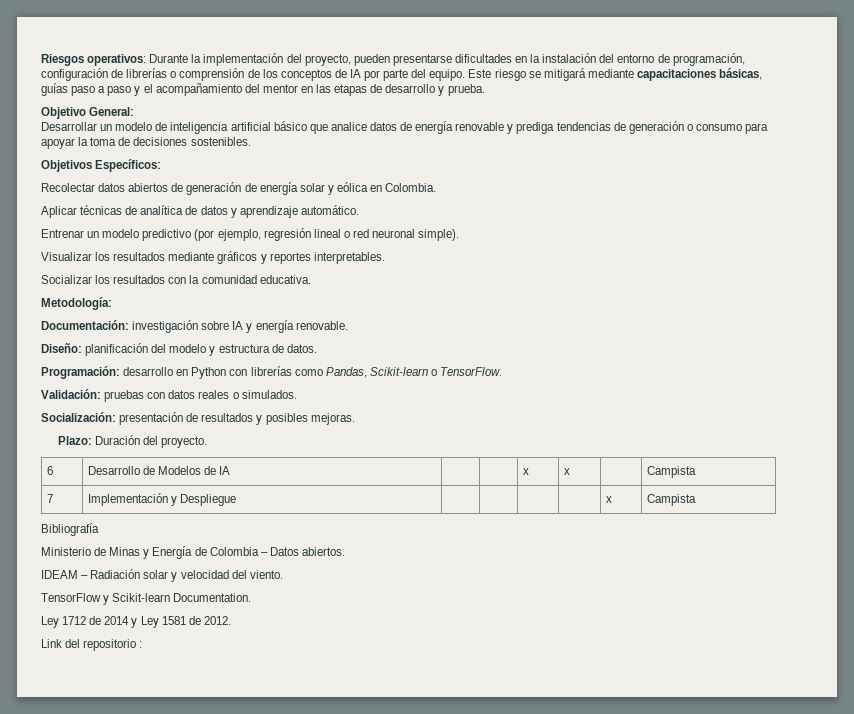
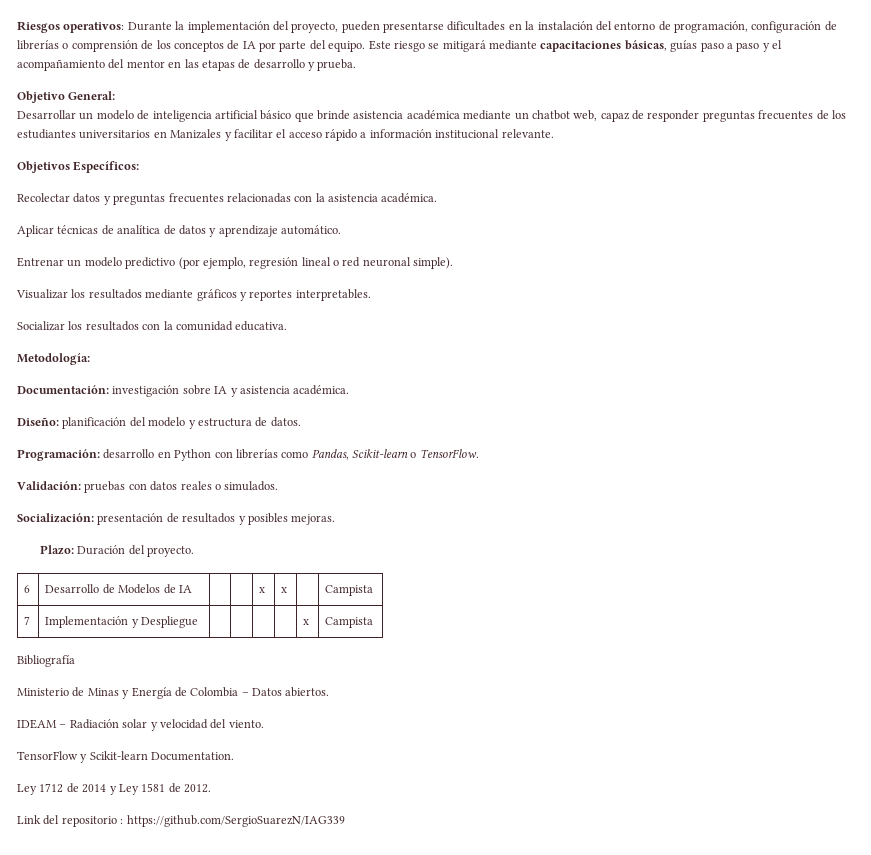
[330,121,769,134] [41,137,251,149] [41,159,162,172] [41,182,437,195] analice datos de energía renovable y prediga tendencias de generación o consumo para apoyar la toma de decisiones sostenibles. // Objetivos Específicos: // Recolectar datos abiertos de generación de energía solar y eólica en Colombia. -> [317,110,846,122] [17,129,554,141] [17,161,140,173] [17,193,438,205] brinde asistencia académica mediante un chatbot web, capaz de responder preguntas frecuentes de los estudiantes universitarios en Manizales y facilitar el acceso rápido a información institucional relevante. // Objetivos Específicos: // Recolectar datos y preguntas frecuentes relacionadas con la asistencia académica.
[255,320,348,333] energía renovable. -> [239,385,350,395] asistencia académica.
(143, 644) none -> [126,815,345,827] https://github.com/SergioSuarezN/IAG339

